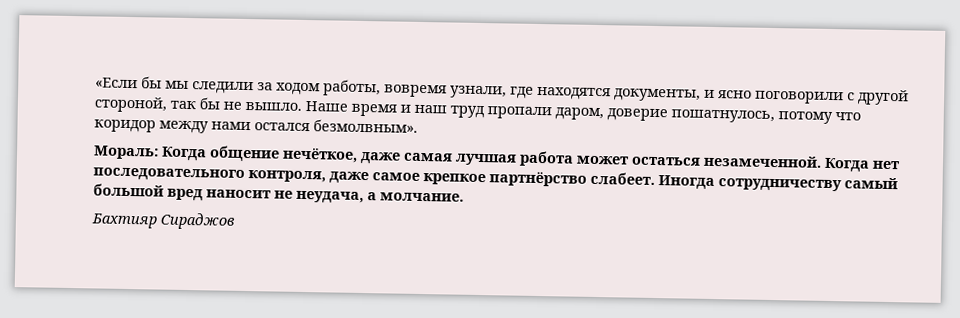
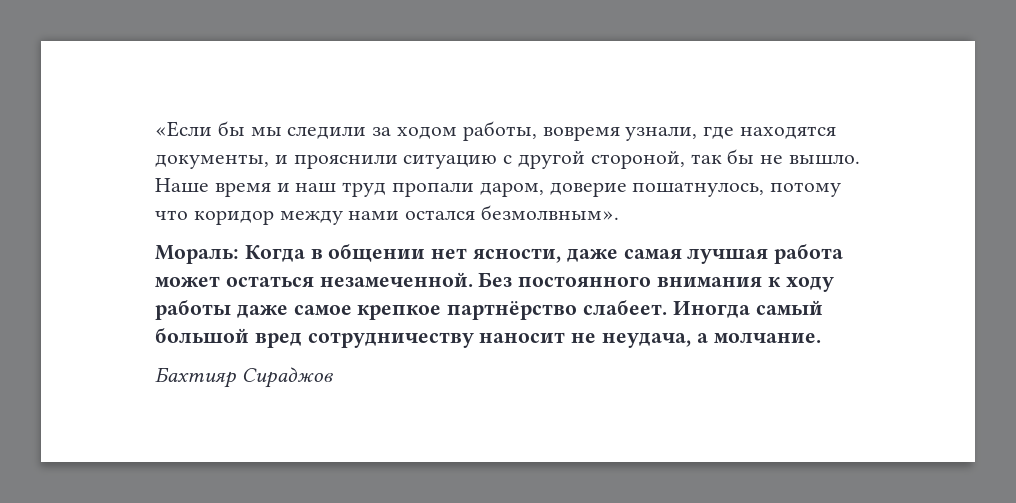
[718,90,844,105] ясно поговорили -> [293,154,498,169] прояснили ситуацию
[209,145,358,163] общение нечёткое, -> [310,244,562,263] в общении нет ясности,
[824,157,900,173] [93,167,326,183] Когда нет последовательного контроля, -> [478,272,834,292] [155,300,231,320] Без постоянного внимания к ходу работы
[718,178,842,193] сотрудничеству -> (750, 309) none
(203, 195) none -> [307,332,474,348] сотрудничеству

